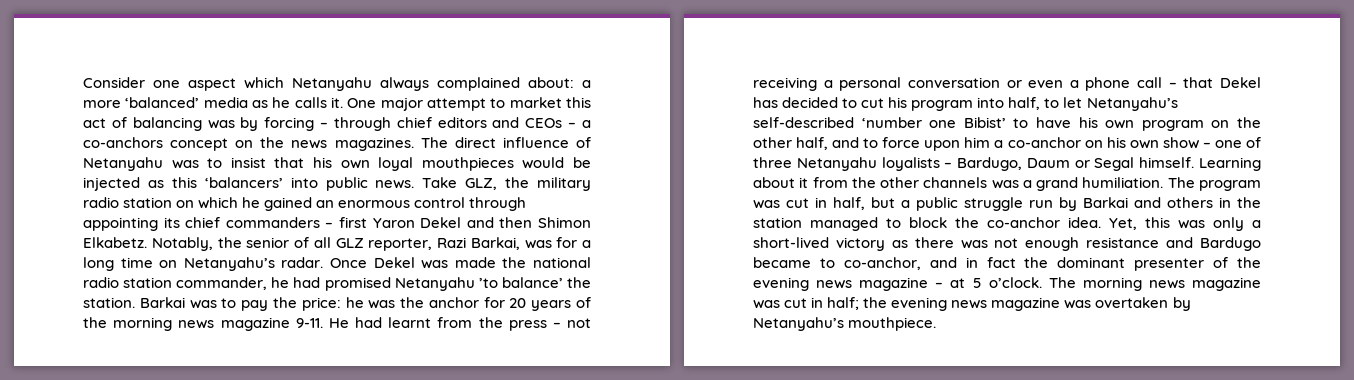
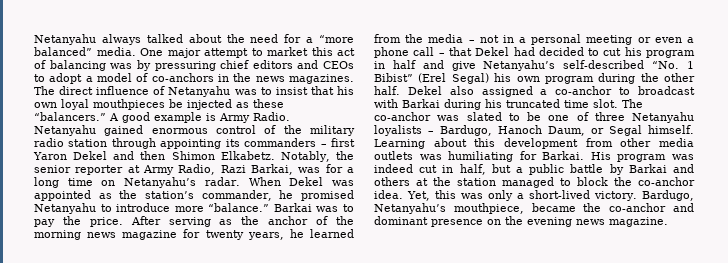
[83,77,591,91] [83,97,344,108] Consider one aspect which Netanyahu always complained about: a more ‘balanced’ media as he calls it. -> [34,34,354,45] [34,47,136,56] Netanyahu always talked about the need for a “more balanced” media.
[264,117,391,131] forcing – through -> [154,61,216,71] pressuring
[568,120,592,128] [83,137,254,151] – a co-anchors concept on -> [34,73,229,84] to adopt a model of co-anchors in
[522,157,565,169] would -> (165, 104) none
[171,177,591,191] [83,197,466,211] this ‘balancers’ into public news. Take GLZ, the military radio station on which he gained an enormous control -> [253,99,284,108] [34,112,290,123] [34,125,355,136] [34,138,108,147] these “balancers.” A good example is Army Radio. Netanyahu gained enormous control of the military radio station
[185,217,221,228] chief -> (240, 143) none
[294,237,433,251] of all GLZ reporter, -> [75,164,216,175] reporter at Army Radio,
[330,258,367,268] Once -> [248,177,281,186] When
[454,257,592,268] [83,277,173,288] made the national radio station -> [34,190,195,201] appointed as the station’s
[293,277,321,288] had -> (294, 194) none
[478,277,591,288] [83,297,135,308] ’to balance’ the station. -> [100,203,270,212] to introduce more “balance.”
[301,297,572,311] price: he was the anchor for 20 years -> [89,216,309,227] price. After serving as the anchor
[295,317,547,331] 9-11. He had learnt from the press -> [183,229,354,240] [374,34,464,43] for twenty years, he learned from the media
[753,77,817,91] receiving -> [502,35,514,43] in
[907,77,1000,88] conversation -> [586,35,633,45] meeting
[753,97,778,108] has -> [513,47,535,56] had
[977,97,1178,111] [753,117,1071,128] into half, to let Netanyahu’s self-described ‘number one Bibist’ to have -> [374,60,694,71] [374,73,489,84] in half and give Netanyahu’s self-described “No. 1 Bibist” (Erel Segal)
[1211,117,1261,128] [753,137,1211,151] on the other half, and to force upon him a co-anchor on his own show – -> [598,73,695,84] [374,86,695,97] [374,99,643,110] [374,112,541,121] during the other half. Dekel also assigned a co-anchor to broadcast with Barkai during his truncated time slot. The co-anchor was slated to be
[1026,158,1070,168] Daum -> [498,125,585,136] Hanoch Daum,
[799,177,1195,191] it from the other channels was a grand humiliation. The -> [474,138,694,149] [374,151,611,162] this development from other media outlets was humiliating for Barkai. His
(780, 204) none -> [374,164,413,173] indeed
[964,197,1053,211] struggle run -> [570,164,604,173] battle
[1219,197,1231,208] in -> [416,178,428,186] at
[835,237,1261,251] [753,257,1261,271] [753,277,1261,291] [753,297,1191,311] [753,317,937,331] victory as there was not enough resistance and Bardugo became to co-anchor, and in fact the dominant presenter of the evening news magazine – at 5 o’clock. The morning news magazine was cut in half; the evening news magazine was overtaken by Netanyahu’s mouthpiece. -> [594,190,694,201] [374,203,694,214] [374,216,668,227] victory. Bardugo, Netanyahu’s mouthpiece, became the co-anchor and dominant presence on the evening news magazine.

